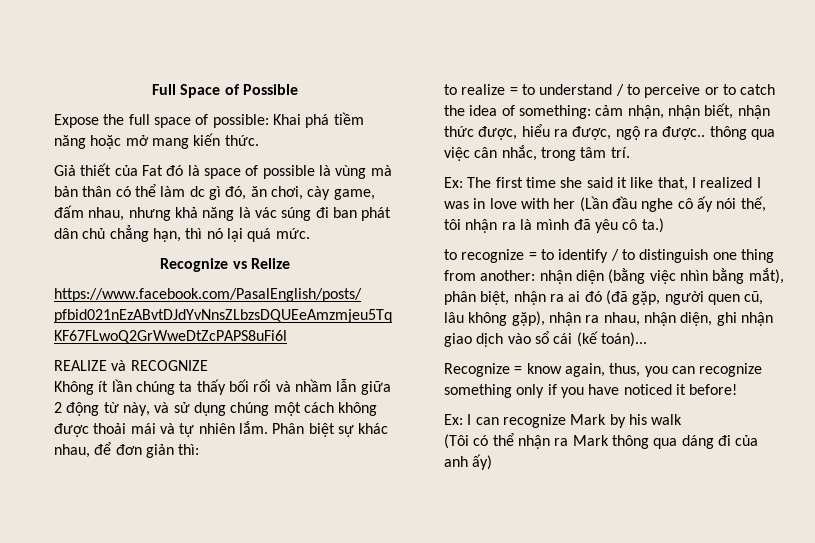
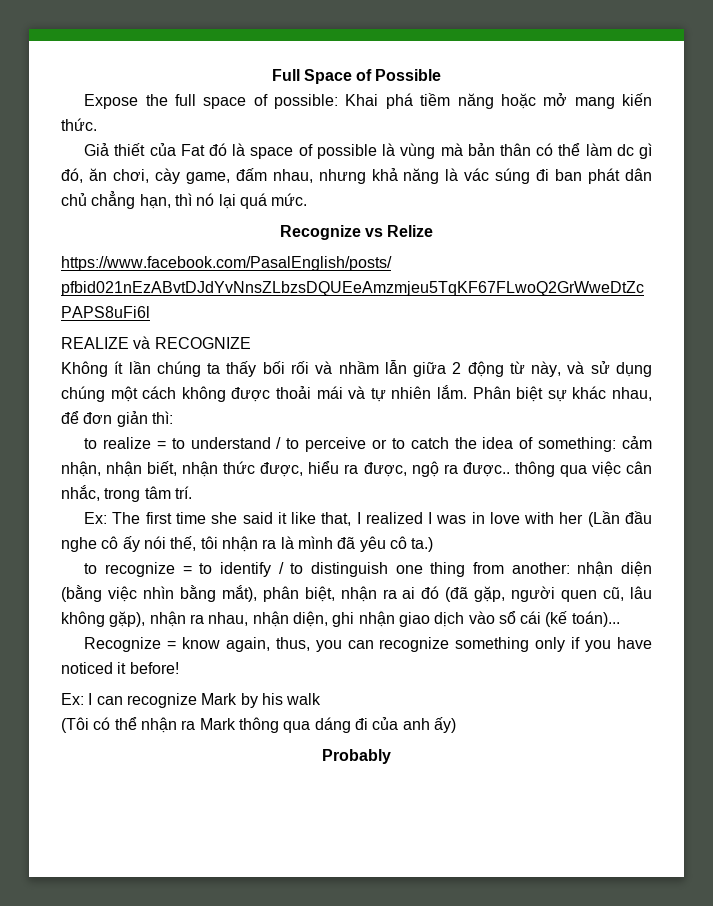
(493, 462) none -> [322,749,391,764] // Probably

